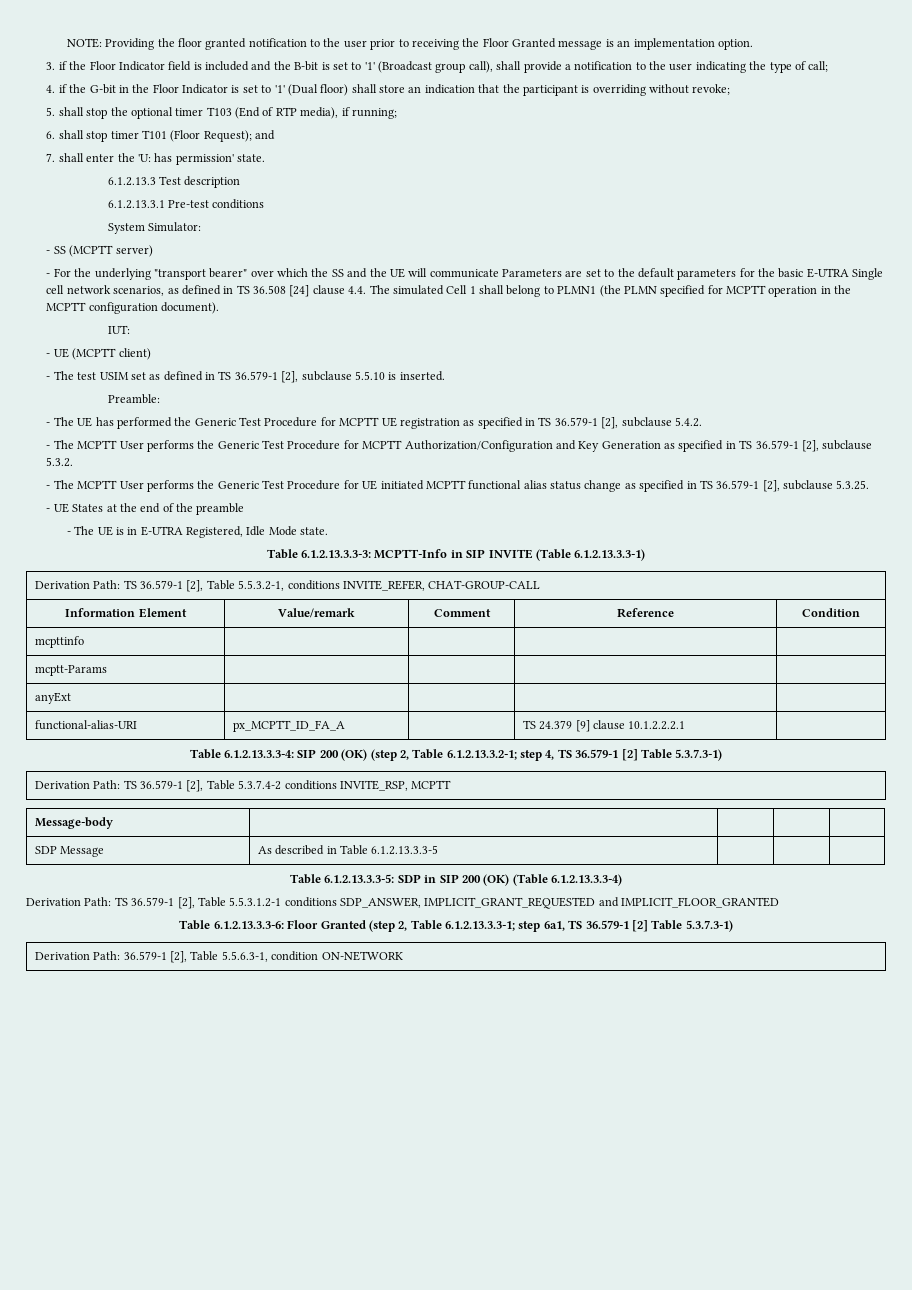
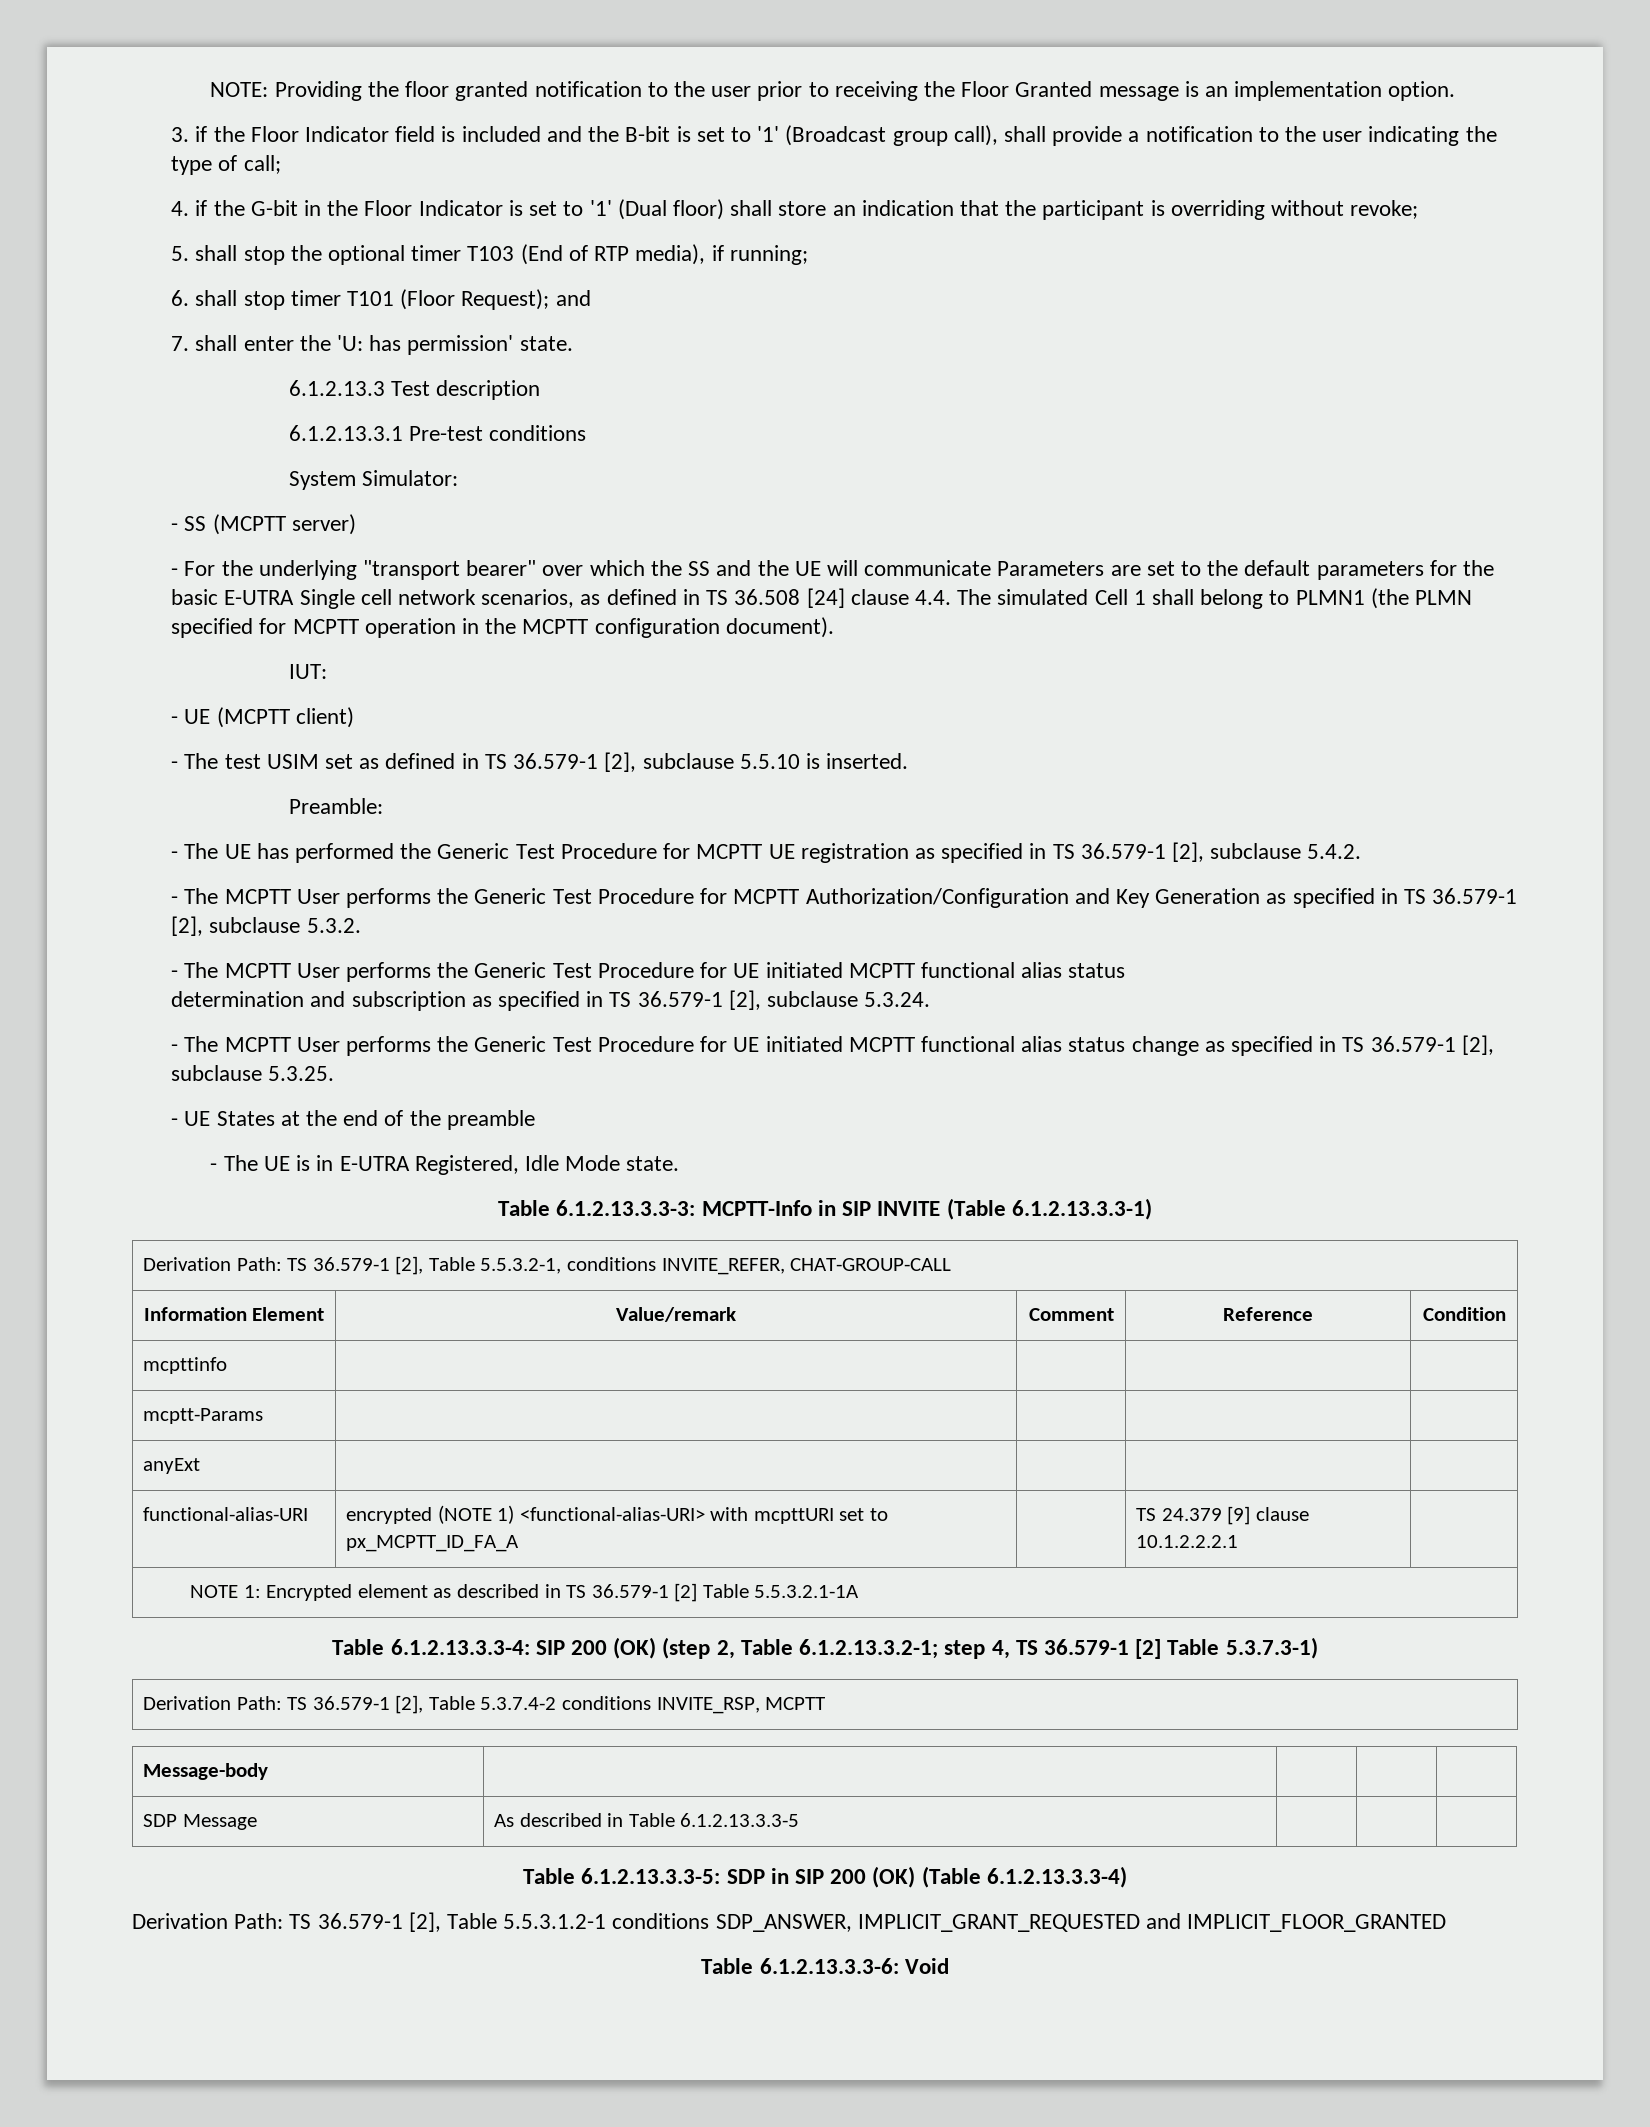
(581, 485) none -> [171,990,931,1011] [171,1036,1126,1056] // determination and subscription as specified in TS 36.579-1 [2], subclause 5.3.24. // - The MCPTT User performs the Generic Test Procedure for UE initiated MCPTT functional alias status
(137, 725) none -> [346,1505,888,1524] encrypted (NOTE 1) <functional-alias-URI> with mcpttURI set to
(686, 725) none -> [190,1583,860,1602] // NOTE 1: Encrypted element as described in TS 36.579-1 [2] Table 5.5.3.2.1-1A
[287,920,733,932] [34,951,403,963] Floor Granted (step 2, Table 6.1.2.13.3.3-1; step 6a1, TS 36.579-1 [2] Table 5.3.7.3-1) // Derivation Path: 36.579-1 [2], Table 5.5.6.3-1, condition ON-NETWORK -> [904,1958,949,1974] Void

